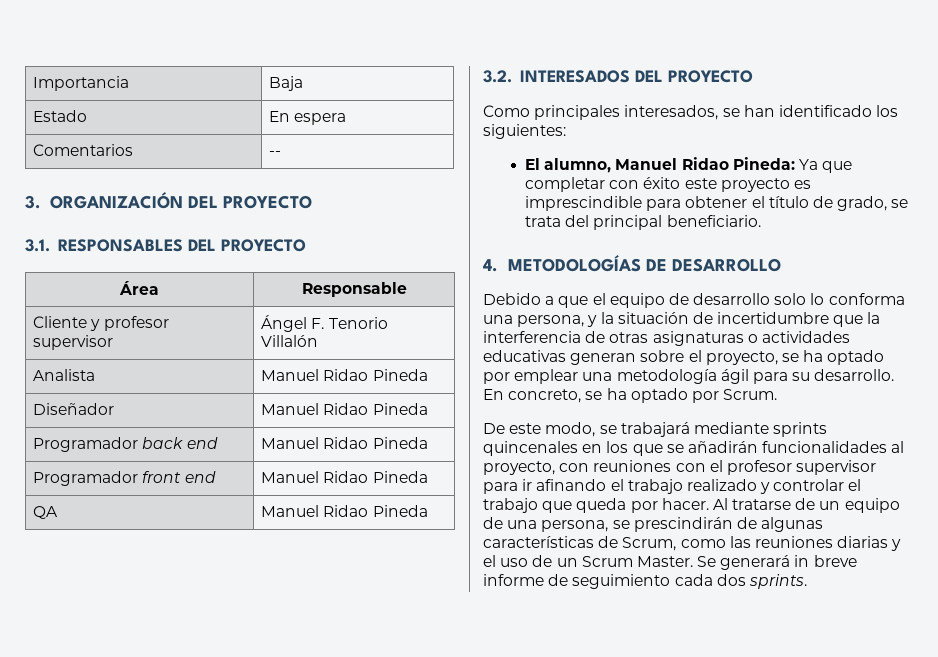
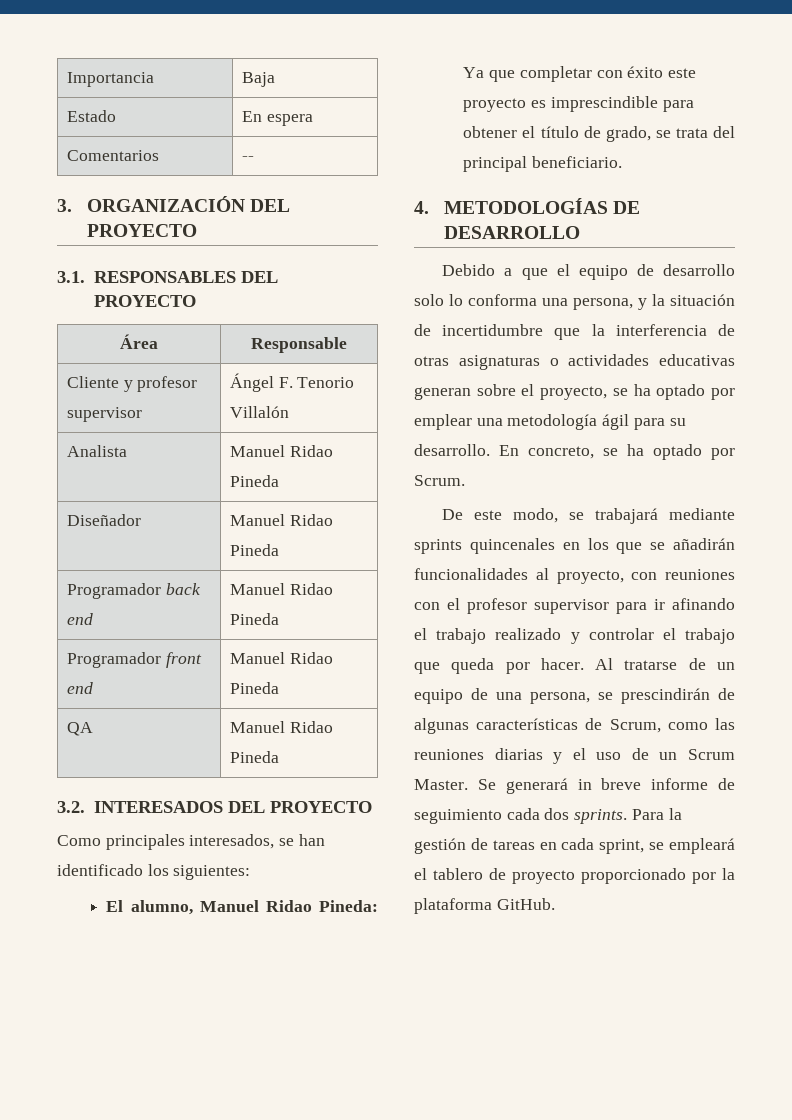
(807, 581) none -> [631,808,682,820] [414,838,735,854] [414,868,735,884] [414,898,555,914] Para la gestión de tareas en cada sprint, se empleará el tablero de proyecto proporcionado por la plataforma GitHub.

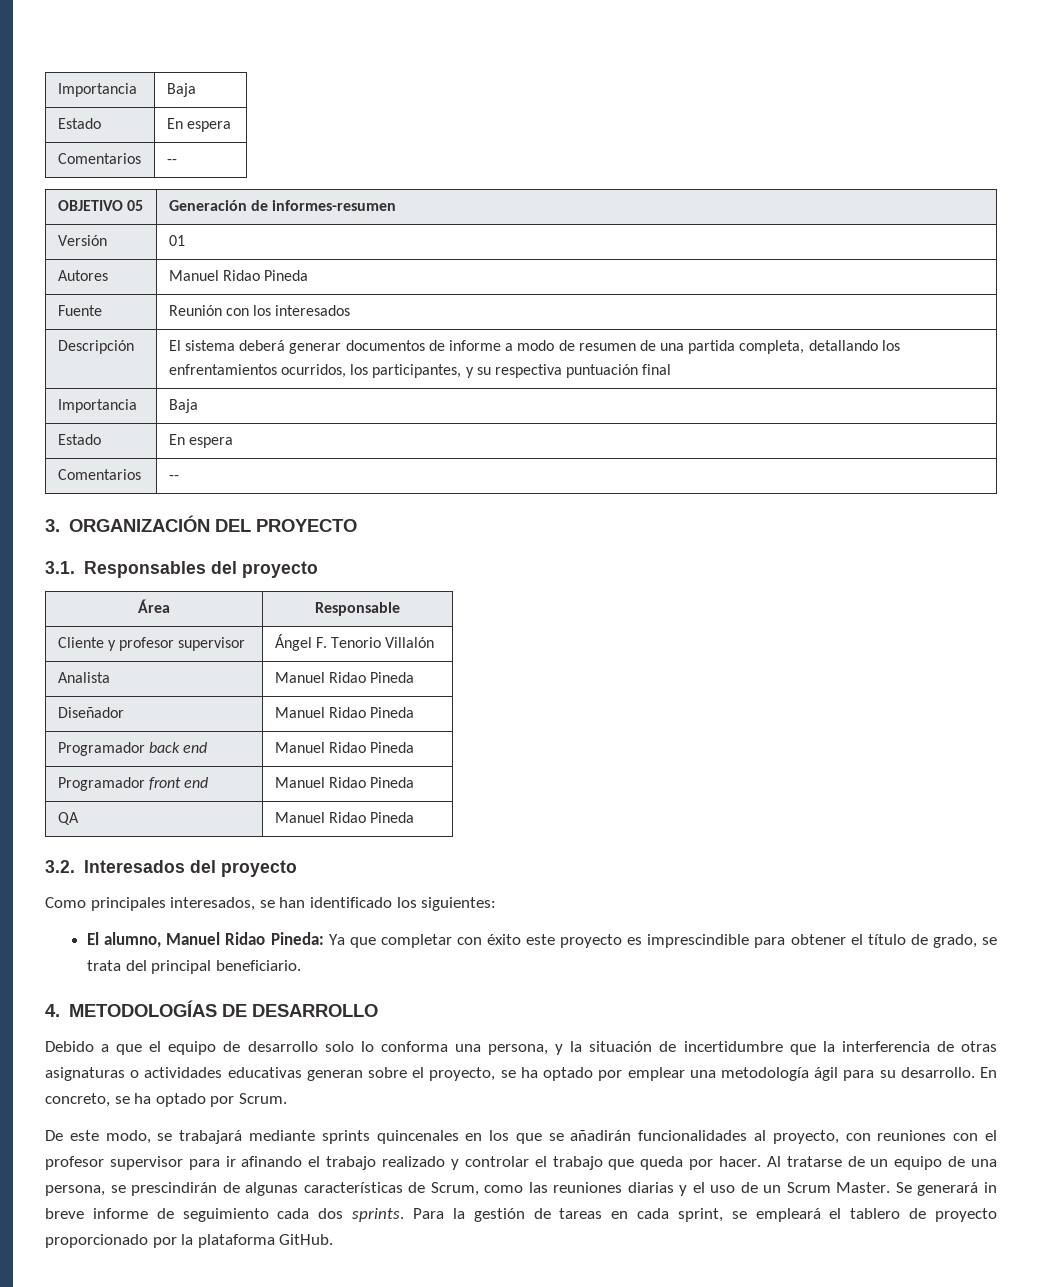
[66,72,154,87] [241,72,275,87] [66,110,116,122] [241,111,313,126] [66,150,159,161] [241,156,254,161] Importancia | Baja // Estado | En espera // Comentarios | -- -> [57,83,137,97] [166,83,196,97] [57,118,101,129] [166,118,232,132] [57,153,141,164] [166,159,177,164] [57,200,144,211] [168,200,397,211] [57,235,107,246] [168,235,185,246] [57,270,108,281] [168,270,309,281] [57,305,102,316] [168,305,351,316] [57,340,134,354] [168,340,900,354] [168,364,672,378] [57,399,137,413] [168,399,198,413] [57,434,101,445] [168,434,234,448] [57,469,141,480] [168,475,179,480] Importancia | Baja // Estado | En espera // Comentarios | -- // OBJETIVO 05 | Generación de informes-resumen // Versión | 01 // Autores | Manuel Ridao Pineda // Fuente | Reunión con los interesados // Descripción | El sistema deberá generar documentos de informe a modo de resumen de una partida completa, detallando los enfrentamientos ocurridos, los participantes, y su respectiva puntuación final // Importancia | Baja // Estado | En espera // Comentarios | --
[93,271,278,283] [93,295,196,307] RESPONSABLES DEL PROYECTO -> [83,561,318,578] Responsables del proyecto
[93,801,372,813] INTERESADOS DEL PROYECTO -> [83,860,297,877] Interesados del proyecto

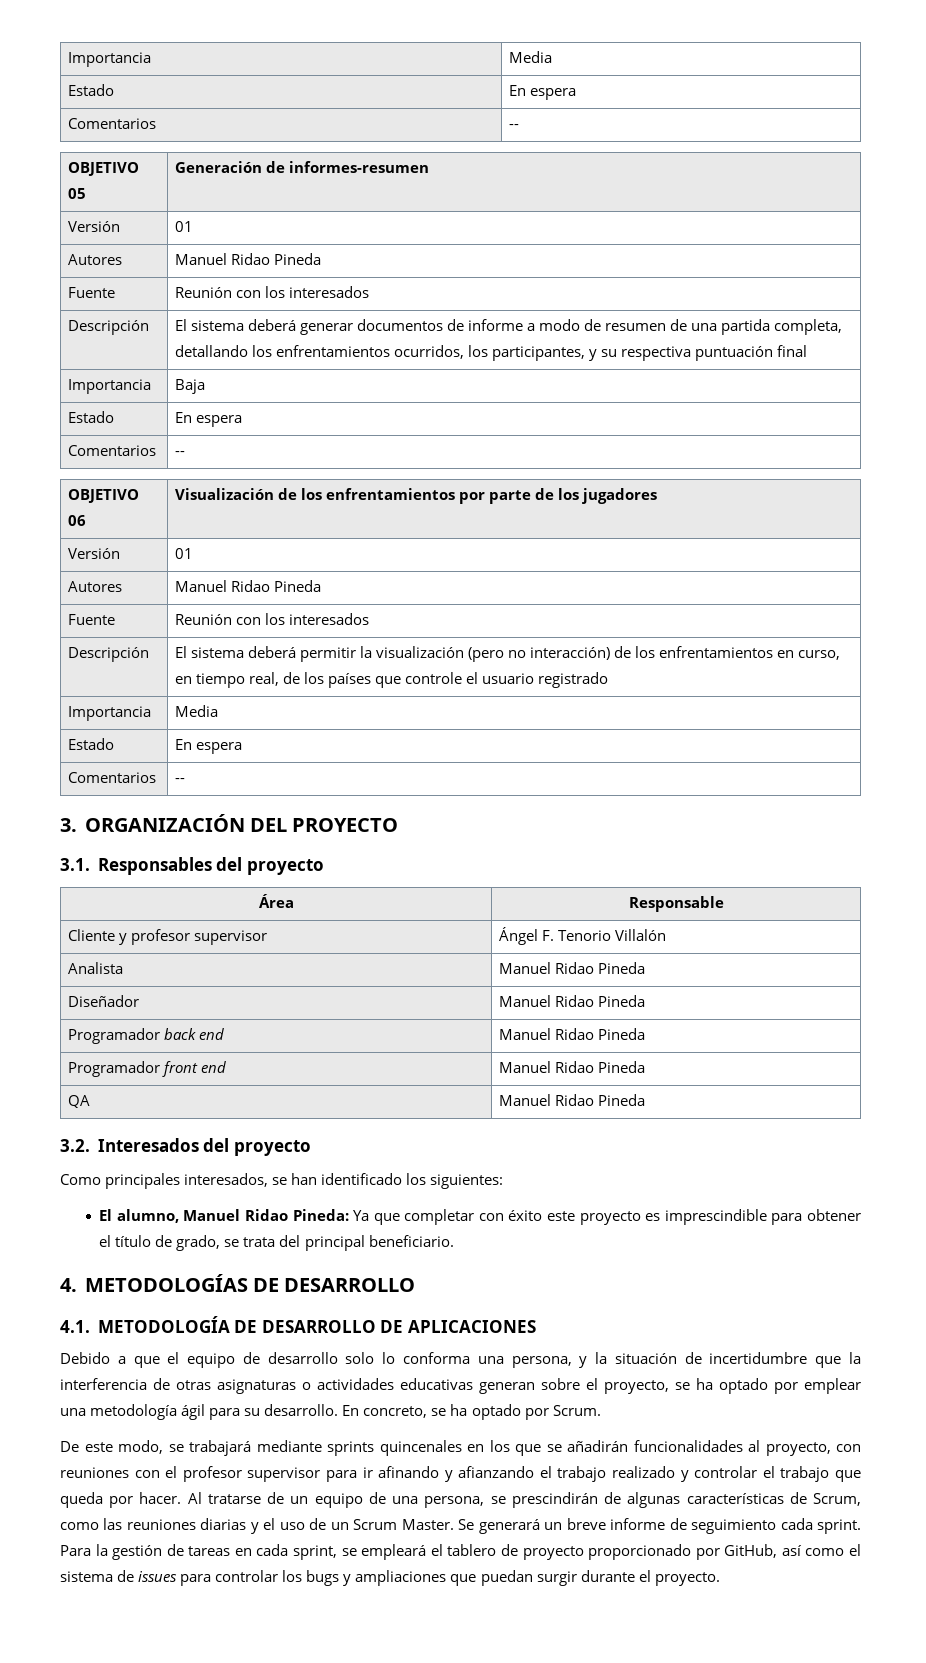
[57,83,137,97] [166,83,196,97] Importancia | Baja -> [67,52,151,67] [508,51,552,63] Importancia | Media
(179, 477) none -> [67,489,139,503] [67,515,86,526] [174,488,658,504] [67,548,120,559] [174,548,193,559] [67,581,122,592] [174,580,321,592] [67,614,115,625] [174,613,369,625] [67,647,149,662] [174,646,841,662] [174,672,609,688] [67,706,151,721] [174,705,218,717] [67,738,114,750] [174,739,242,754] [67,772,156,783] [174,778,185,783] // OBJETIVO 06 | Visualización de los enfrentamientos por parte de los jugadores // Versión | 01 // Autores | Manuel Ridao Pineda // Fuente | Reunión con los interesados // Descripción | El sistema deberá permitir la visualización (pero no interacción) de los enfrentamientos en curso, en tiempo real, de los países que controle el usuario registrado // Importancia | Media // Estado | En espera // Comentarios | --
(378, 1010) none -> [60,1316,536,1333] // 4.1. METODOLOGÍA DE DESARROLLO DE APLICACIONES
(303, 1161) none -> [444,1466,535,1482] y afianzando
[983,1182,997,1193] in -> [544,1522,563,1530] un
[318,1208,405,1222] dos sprints. -> [817,1519,862,1534] sprint.
[181,1234,334,1248] la plataforma GitHub. -> [724,1544,861,1558] [60,1570,720,1586] GitHub, así como el sistema de issues para controlar los bugs y ampliaciones que puedan surgir durante el proyecto.

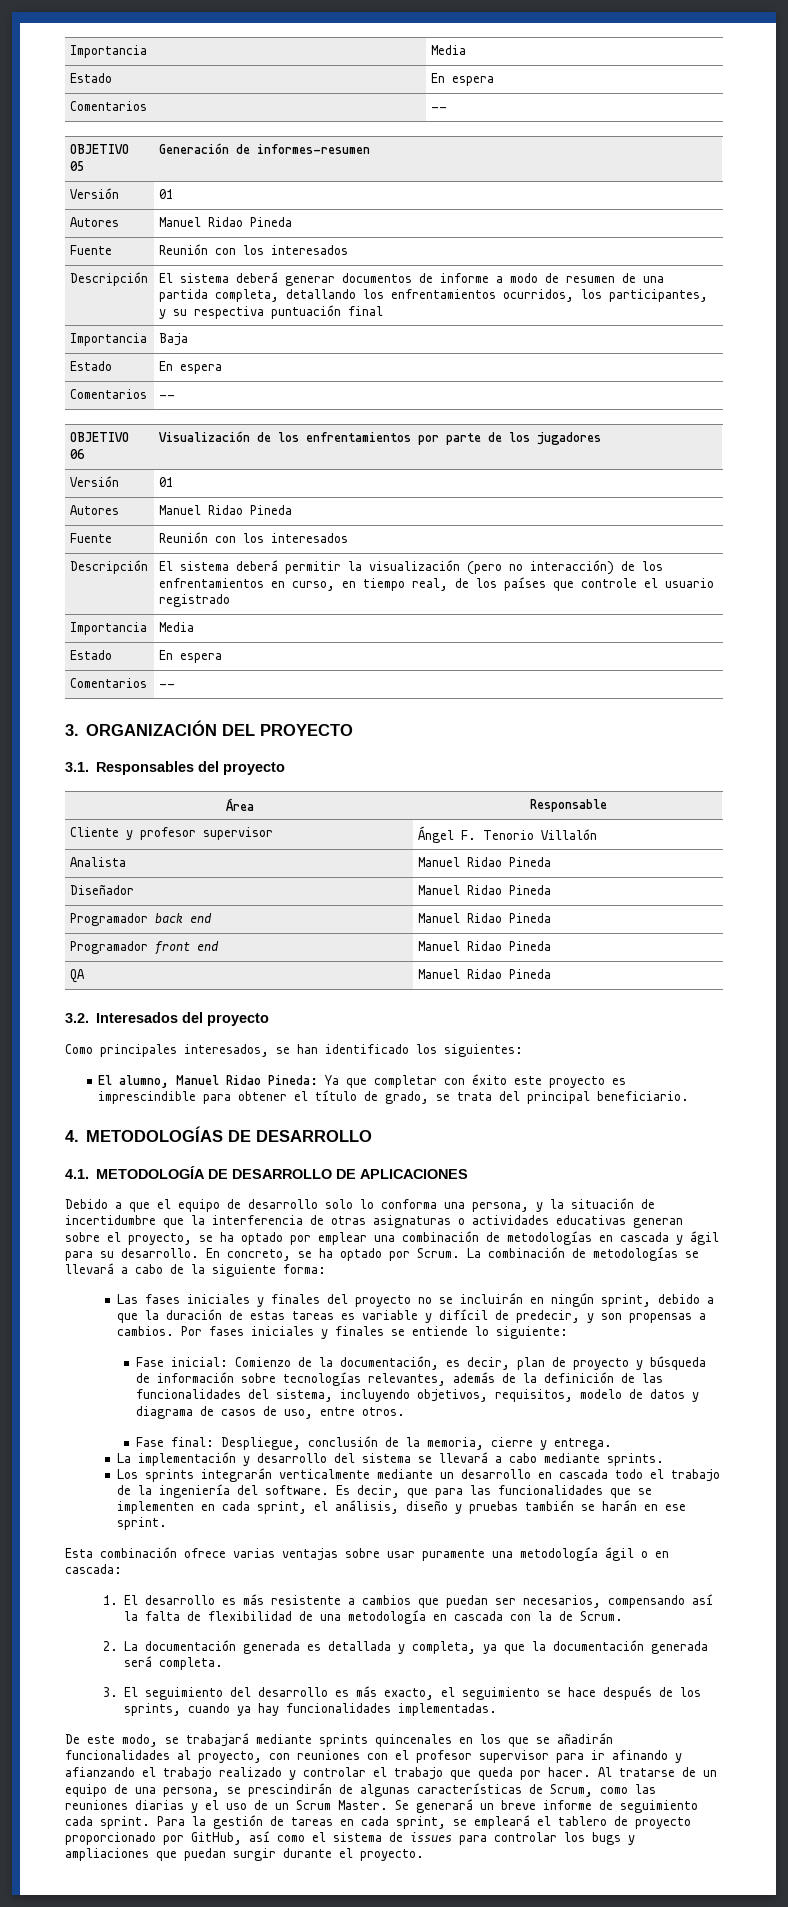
[90,1404,178,1420] metodología -> [402,1231,683,1245] combinación de metodologías en cascada y
(601, 1410) none -> [467,1247,699,1261] [65,1263,326,1277] [117,1293,715,1307] [117,1309,707,1323] [117,1326,569,1339] [136,1356,707,1370] [136,1372,664,1386] [136,1389,700,1402] [136,1406,406,1419] [136,1436,613,1450] [117,1452,665,1466] [117,1468,721,1482] [117,1484,653,1498] [117,1500,687,1514] [117,1517,168,1530] [65,1547,669,1561] [65,1564,122,1574] [102,1594,714,1608] [124,1610,624,1624] [102,1640,709,1654] [124,1656,224,1670] [102,1686,702,1700] [124,1703,498,1716] La combinación de metodologías se llevará a cabo de la siguiente forma: // Las fases iniciales y finales del proyecto no se incluirán en ningún sprint, debido a que la duración de estas tareas es variable y difícil de predecir, y son propensas a cambios. Por fases iniciales y finales se entiende lo siguiente: // Fase inicial: Comienzo de la documentación, es decir, plan de proyecto y búsqueda de información sobre tecnologías relevantes, además de la definición de las funcionalidades del sistema, incluyendo objetivos, requisitos, modelo de datos y diagrama de casos de uso, entre otros. // Fase final: Despliegue, conclusión de la memoria, cierre y entrega. // La implementación y desarrollo del sistema se llevará a cabo mediante sprints. // Los sprints integrarán verticalmente mediante un desarrollo en cascada todo el trabajo de la ingeniería del software. Es decir, que para las funcionalidades que se implementen en cada sprint, el análisis, diseño y pruebas también se harán en ese sprint. // Esta combinación ofrece varias ventajas sobre usar puramente una metodología ágil o en cascada: // 1. El desarrollo es más resistente a cambios que puedan ser necesarios, compensando así la falta de flexibilidad de una metodología en cascada con la de Scrum. // 2. La documentación generada es detallada y completa, ya que la documentación generada será completa. // 3. El seguimiento del desarrollo es más exacto, el seguimiento se hace después de los sprints, cuando ya hay funcionalidades implementadas.

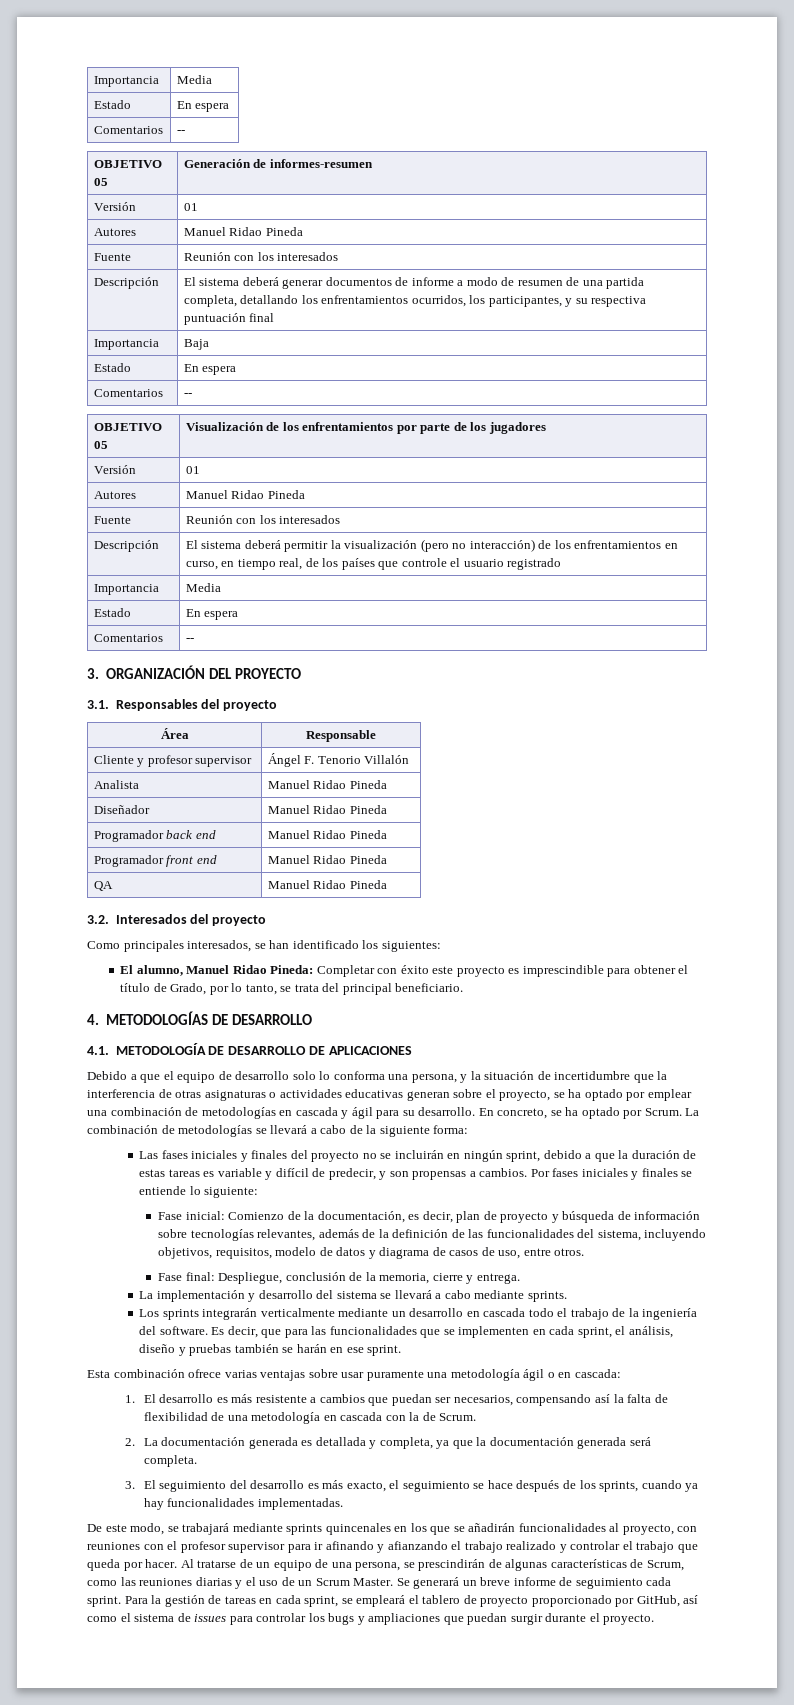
[70,449,86,459] 06 -> [93,441,108,449] 05
[325,1075,438,1088] Ya que completar -> [316,965,375,977] Completar
[385,1091,430,1104] grado, -> [170,983,277,995] Grado, por lo tanto,

